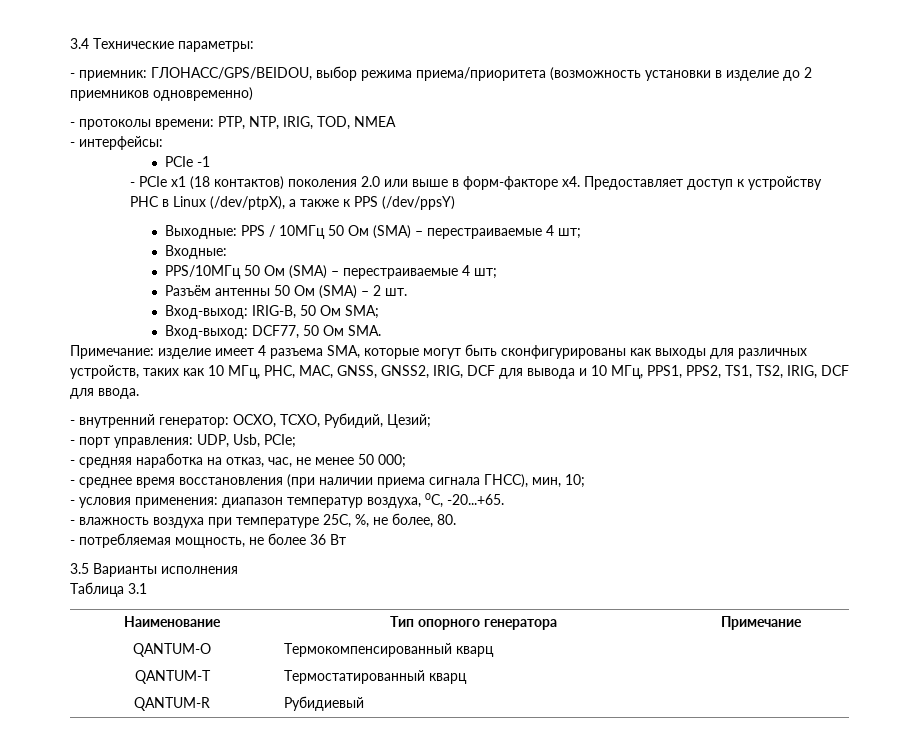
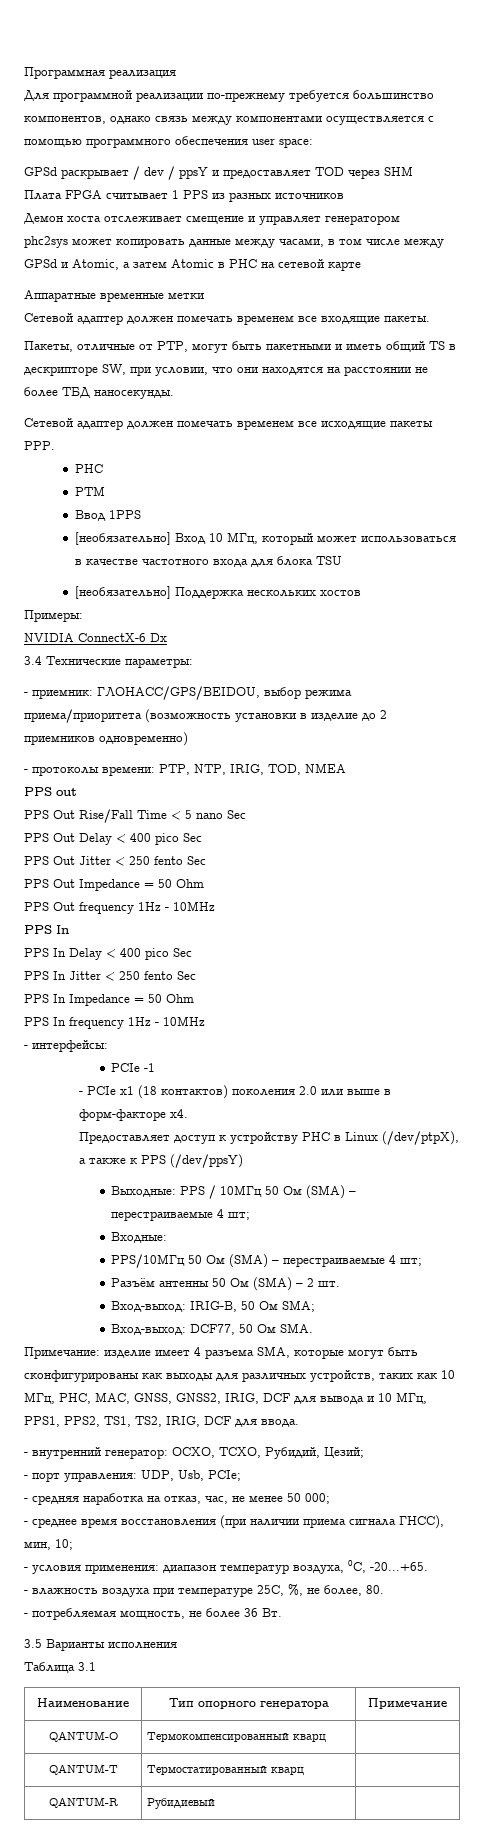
(70, 43) none -> [24,67,176,79] [24,90,434,102] [24,115,434,125] [24,136,313,148] [24,166,413,180] [24,190,344,202] [24,213,400,225] [24,236,444,248] [24,259,361,271] [24,290,204,302] [24,313,430,325] [24,341,456,353] [24,364,428,376] [24,387,174,399] [24,418,433,430] [24,441,55,450] [74,464,103,473] [74,486,105,496] [74,510,141,521] [74,532,456,545] [74,556,342,567] [74,586,361,599] [24,610,83,622] [24,633,167,642] Программная реализация // Для программной реализации по-прежнему требуется большинство компонентов, однако связь между компонентами осуществляется с помощью программного обеспечения user space: // GPSd раскрывает / dev / ppsY и предоставляет TOD через SHM // Плата FPGA считывает 1 PPS из разных источников // Демон хоста отслеживает смещение и управляет генератором // phc2sys может копировать данные между часами, в том числе между GPSd и Atomic, а затем Atomic в PHC на сетевой карте // Аппаратные временные метки // Сетевой адаптер должен помечать временем все входящие пакеты. // Пакеты, отличные от PTP, могут быть пакетными и иметь общий TS в дескрипторе SW, при условии, что они находятся на расстоянии не более ТБД наносекунды. // Сетевой адаптер должен помечать временем все исходящие пакеты PPP. // PHC // PTM // Ввод 1PPS // [необязательно] Вход 10 МГц, который может использоваться в качестве частотного входа для блока TSU // [необязательно] Поддержка нескольких хостов // Примеры: // NVIDIA ConnectX-6 Dx //
(396, 121) none -> [24,787,77,796] [24,809,246,823] [24,833,202,845] [24,856,206,866] [24,879,204,891] [24,901,215,914] [24,925,69,934] [24,948,192,960] [24,971,196,981] [24,994,194,1006] [24,1016,205,1029] // PPS out // PPS Out Rise/Fall Time < 5 nano Sec // PPS Out Delay < 400 pico Sec // PPS Out Jitter < 250 fento Sec // PPS Out Impedance = 50 Ohm // PPS Out frequency 1Hz - 10MHz // PPS In // PPS In Delay < 400 pico Sec // PPS In Jitter < 250 fento Sec // PPS In Impedance = 50 Ohm // PPS In frequency 1Hz - 10MHz
(580, 181) none -> (188, 1113) //
[330,534,346,545] Вт -> [262,1608,282,1617] Вт.

